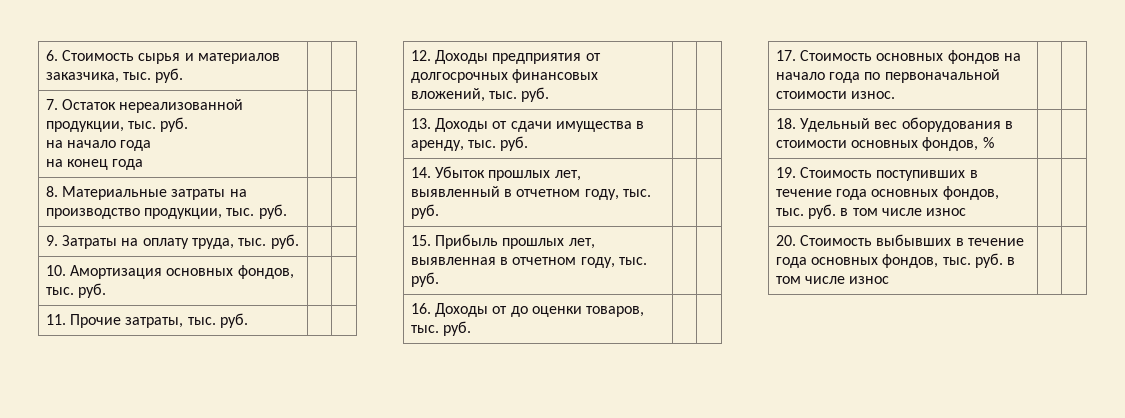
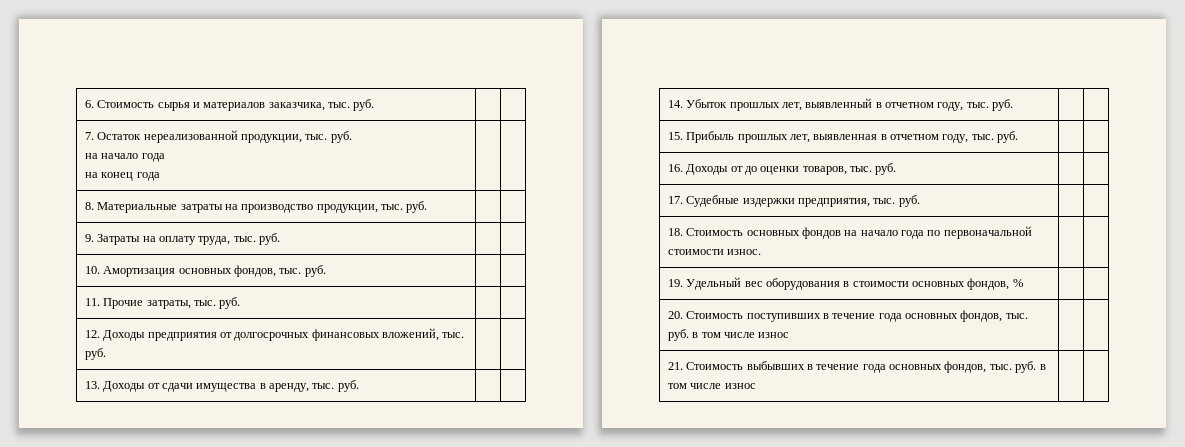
(796, 55) none -> [686,195,920,207] [667,228,683,236] Судебные издержки предприятия, тыс. руб. | | // 18.
[775,118,796,129] 18. -> [667,279,683,287] 19.
[775,167,796,178] 19. -> [667,311,683,319] 20.
[775,235,796,246] 20. -> [667,362,683,370] 21.

